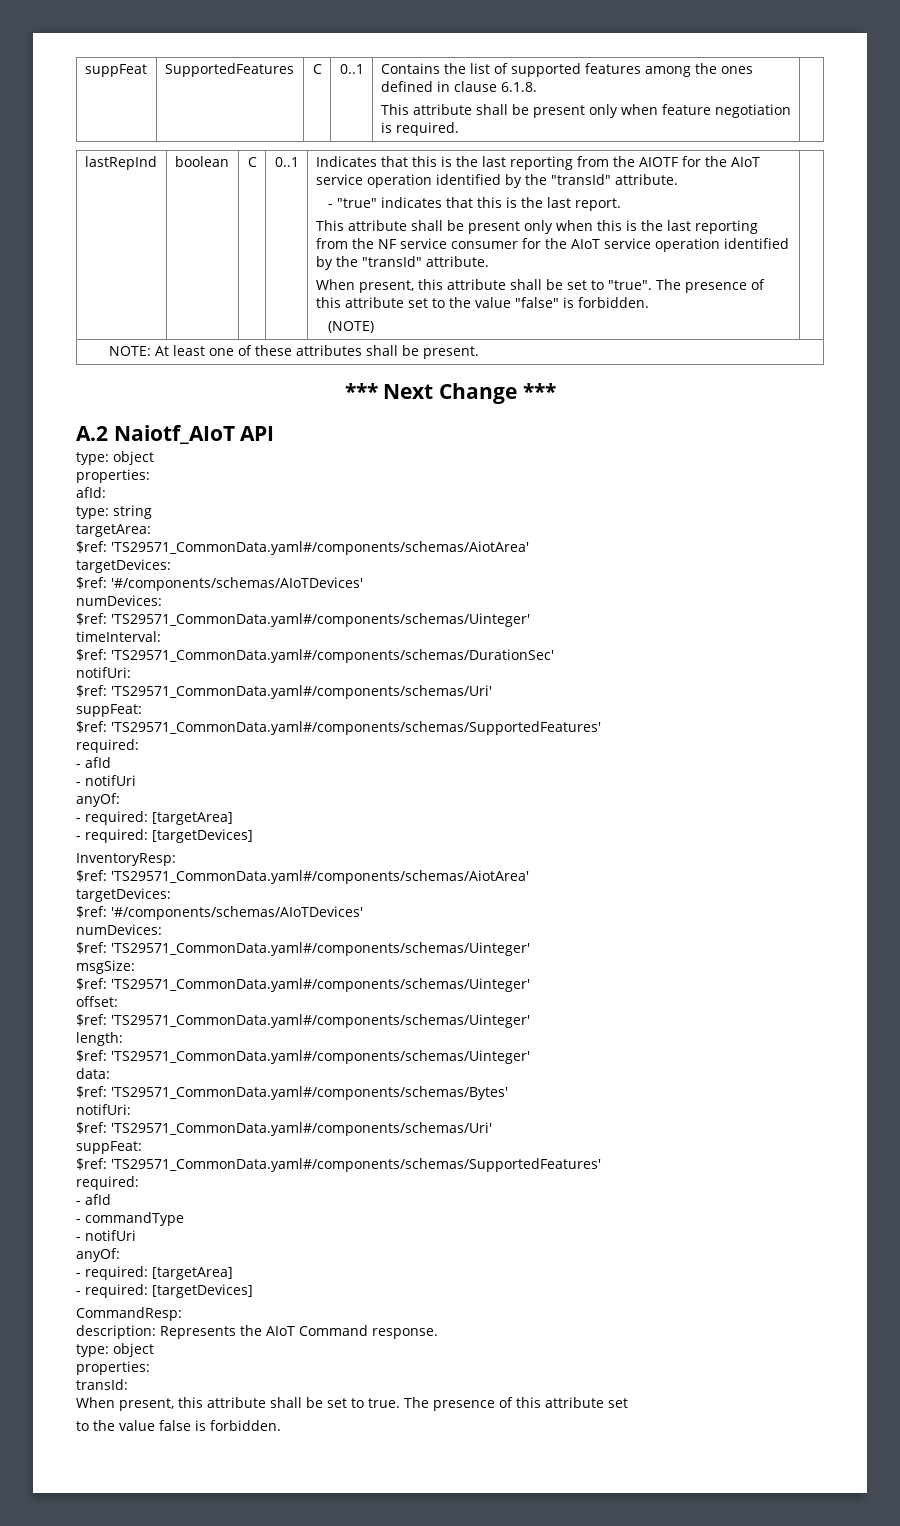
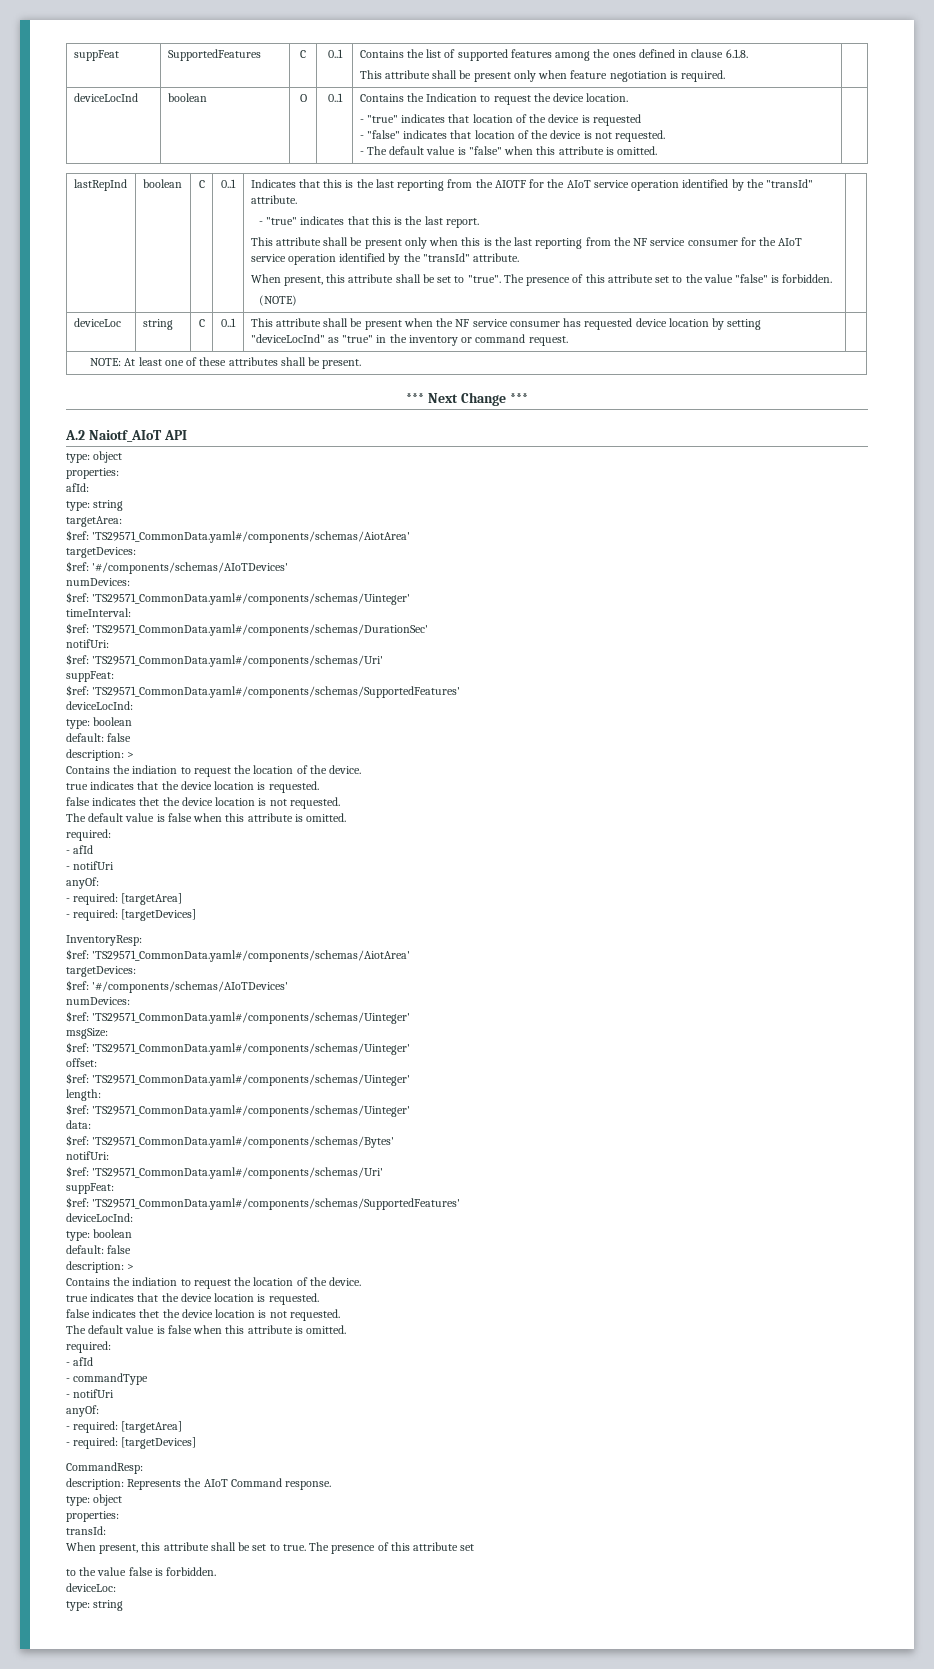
(459, 129) none -> [73,93,138,102] [167,93,207,102] [299,94,307,102] [327,93,343,102] [359,93,629,105] [359,114,641,126] [359,130,666,142] [359,146,658,155] // deviceLocInd | boolean | O | 0..1 | Contains the Indication to request the device location. // - "true" indicates that location of the device is requested // - "false" indicates that location of the device is not requested. // - The default value is "false" when this attribute is omitted. |
(374, 327) none -> [73,318,121,327] [142,319,173,330] [198,319,205,327] [221,318,236,327] [250,318,762,330] [250,334,568,346] // deviceLoc | string | C | 0..1 | This attribute shall be present when the NF service consumer has requested device location by setting "deviceLocInd" as "true" in the inventory or command request. |
(601, 728) none -> [66,701,133,710] [66,717,133,729] [66,733,132,742] [66,749,135,761] [66,765,362,777] [66,781,319,793] [66,797,340,809] [66,813,347,822] // deviceLocInd: // type: boolean // default: false // description: > // Contains the indiation to request the location of the device. // true indicates that the device location is requested. // false indicates thet the device location is not requested. // The default value is false when this attribute is omitted.
(601, 1165) none -> [66,1213,133,1222] [66,1229,133,1241] [66,1245,132,1254] [66,1261,135,1273] [66,1277,362,1289] [66,1293,319,1305] [66,1309,340,1321] [66,1325,347,1334] // deviceLocInd: // type: boolean // default: false // description: > // Contains the indiation to request the location of the device. // true indicates that the device location is requested. // false indicates thet the device location is not requested. // The default value is false when this attribute is omitted.
(281, 1425) none -> [66,1583,116,1592] [66,1600,124,1611] // deviceLoc: // type: string

